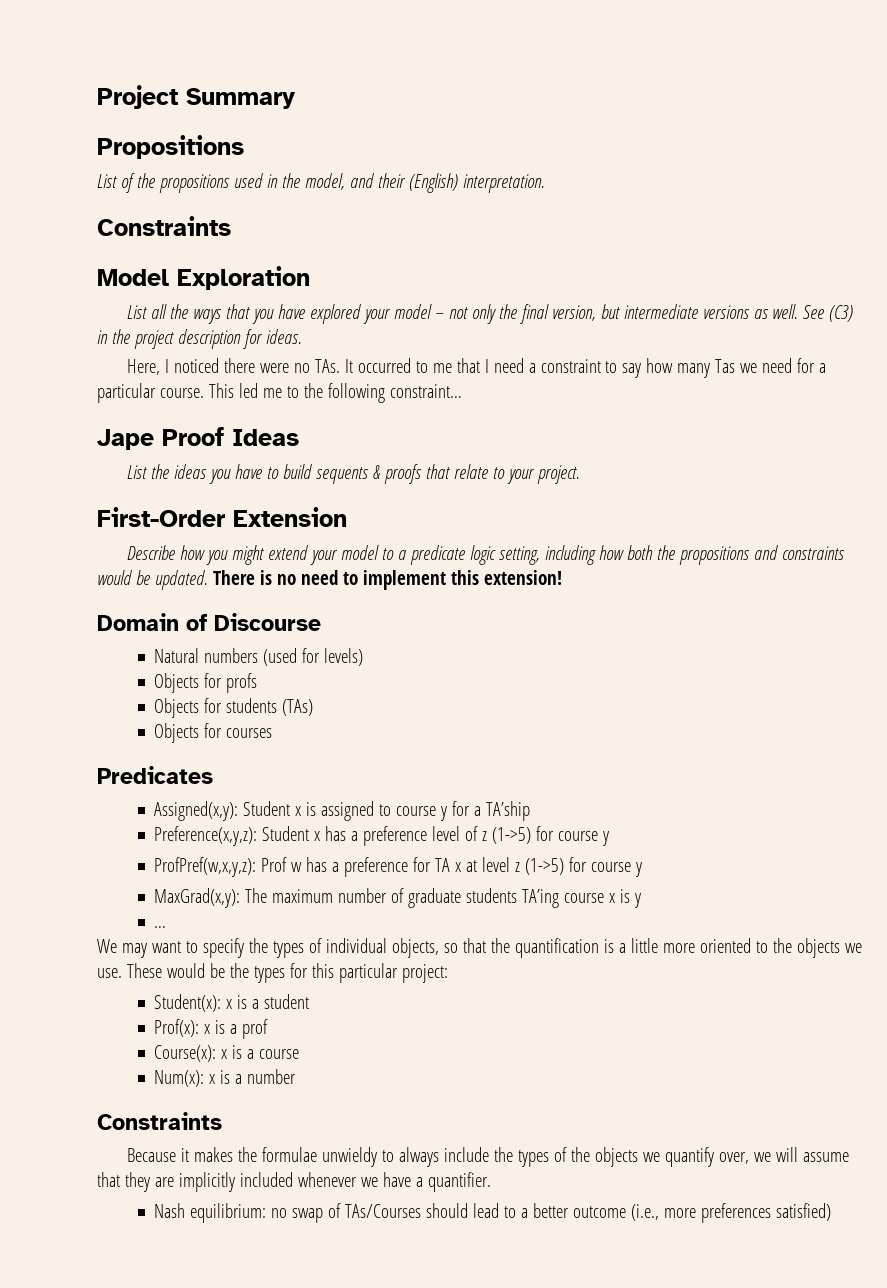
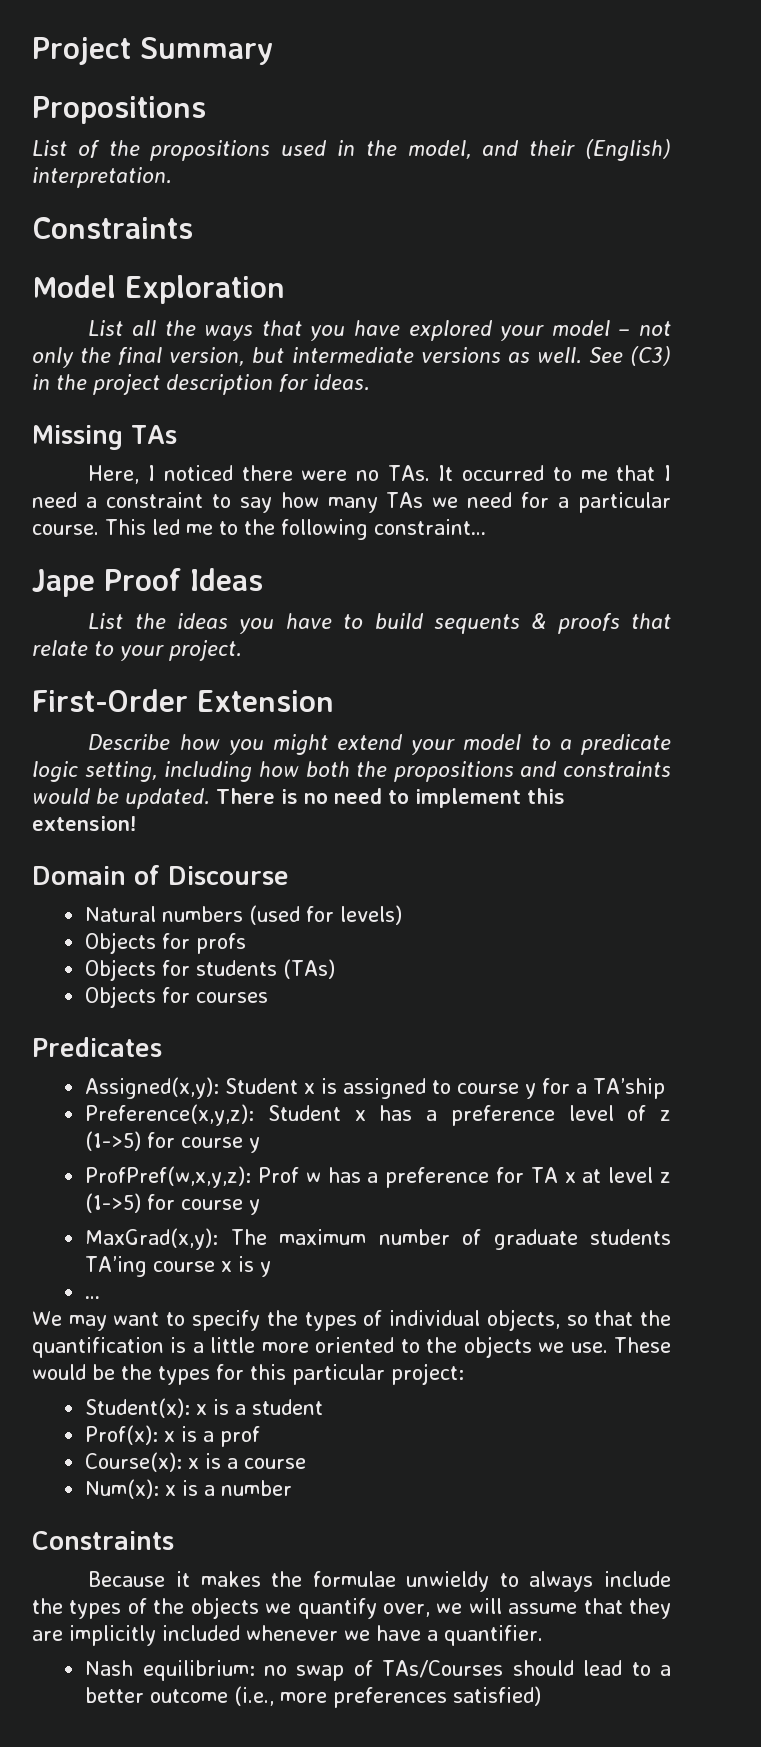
(302, 336) none -> [32,425,177,450] // Missing TAs
[715,359,736,373] Tas -> [386,492,424,508] TAs

